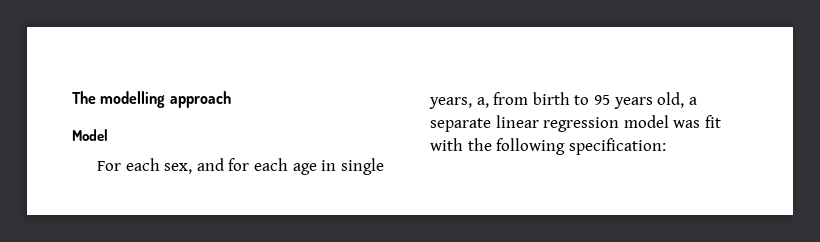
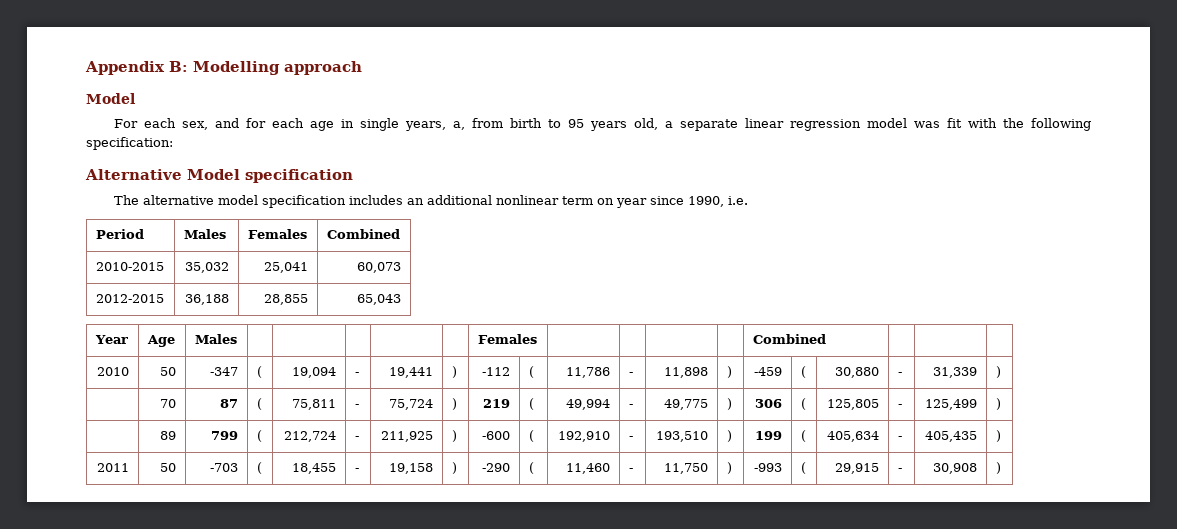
[72,91,166,108] The modelling -> [85,61,280,75] Appendix B: Modelling
(666, 146) none -> [85,169,353,183] [113,195,748,208] [95,229,144,239] [183,229,226,239] [247,229,307,239] [326,229,400,239] [95,262,164,271] [185,262,230,273] [264,262,309,273] [357,262,402,273] [95,294,164,303] [185,294,230,305] [264,294,309,305] [357,294,402,305] [94,335,128,344] [146,335,175,347] [194,334,237,344] [477,334,537,344] [752,334,826,344] [97,367,130,376] [160,367,177,376] [210,367,239,376] [256,366,262,378] [292,367,337,378] [354,372,359,376] [389,367,434,378] [451,366,457,378] [482,367,511,376] [528,366,534,378] [566,367,611,378] [628,372,633,376] [664,367,709,378] [726,366,732,378] [754,367,783,376] [800,366,806,378] [835,367,880,378] [897,372,902,376] [933,367,978,378] [995,366,1001,378] [160,399,177,408] [220,399,239,408] [256,398,262,410] [292,399,337,410] [354,404,359,408] [389,399,434,410] [451,398,457,410] [483,399,511,408] [528,398,534,410] [566,399,611,410] [628,404,633,408] [664,399,709,410] [726,398,732,410] [755,399,783,408] [800,398,806,410] [827,399,880,410] [897,404,902,408] [925,399,978,410] [995,398,1001,410] [160,431,177,440] [211,431,239,440] [256,430,262,442] [284,431,337,442] [354,436,359,440] [381,431,434,442] [451,430,457,442] [482,431,511,440] [528,430,534,442] [558,431,611,442] [628,436,633,440] [656,431,709,442] [726,430,732,442] [755,431,783,440] [800,430,806,442] [827,431,880,442] [897,436,902,440] [925,431,978,442] [995,430,1001,442] [97,463,130,472] [160,463,177,472] [210,463,239,472] [256,462,262,474] [292,463,337,474] [354,468,359,472] [389,463,434,474] [451,462,457,474] [482,463,511,472] [528,462,534,474] [566,463,611,474] [628,468,633,472] [664,463,709,474] [726,462,732,474] [754,463,783,472] [800,462,806,474] [835,463,880,474] [897,468,902,472] [933,463,978,474] [995,462,1001,474] // Alternative Model specification // The alternative model specification includes an additional nonlinear term on year since 1990, i.e. // Period | Males | Females | Combined // 2010-2015 | 35,032 | 25,041 | 60,073 // 2012-2015 | 36,188 | 28,855 | 65,043 // Year | Age | Males | | | | | | Females | | | | | Combined | | | // 2010 | 50 | -347 | ( | 19,094 | - | 19,441 | ) | -112 | ( | 11,786 | - | 11,898 | ) | -459 | ( | 30,880 | - | 31,339 | ) // | 70 | 87 | ( | 75,811 | - | 75,724 | ) | 219 | ( | 49,994 | - | 49,775 | ) | 306 | ( | 125,805 | - | 125,499 | ) // | 89 | 799 | ( | 212,724 | - | 211,925 | ) | -600 | ( | 192,910 | - | 193,510 | ) | 199 | ( | 405,634 | - | 405,435 | ) // 2011 | 50 | -703 | ( | 18,455 | - | 19,158 | ) | -290 | ( | 11,460 | - | 11,750 | ) | -993 | ( | 29,915 | - | 30,908 | )

